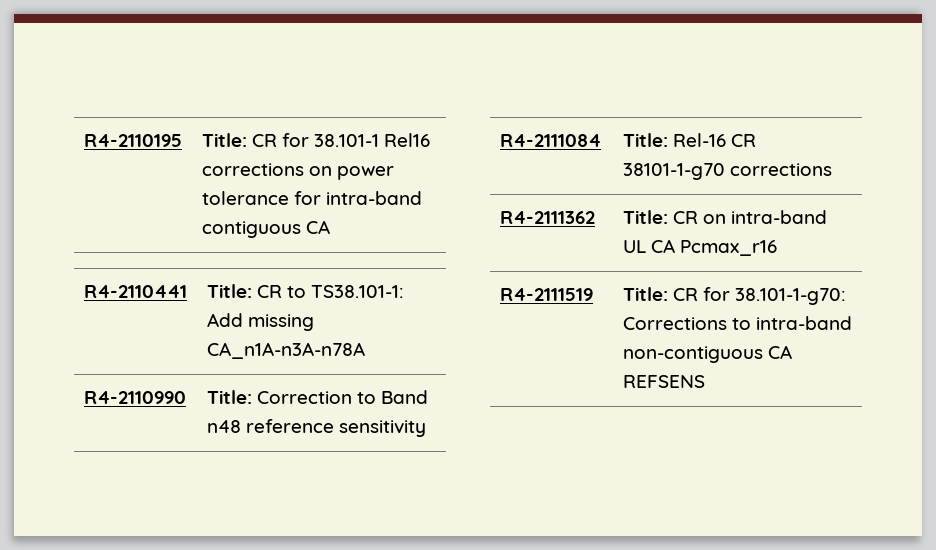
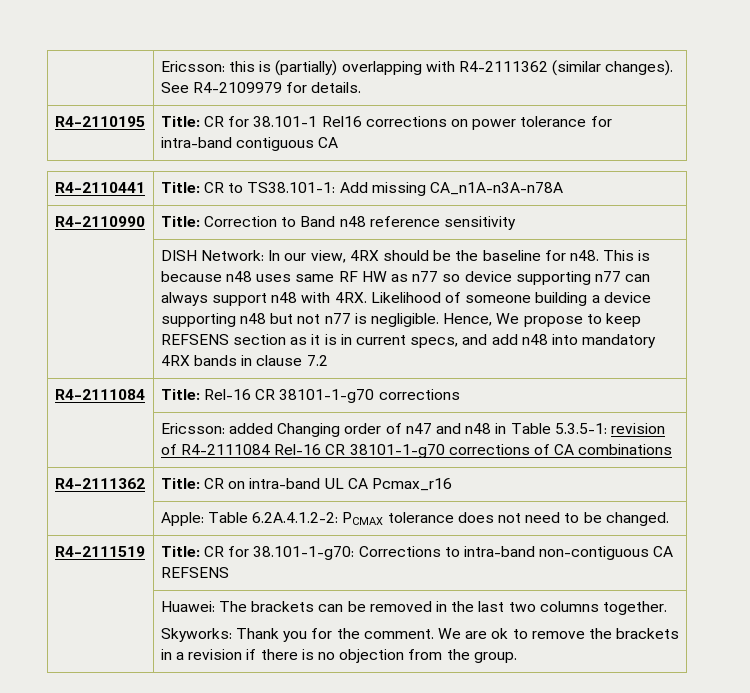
(83, 140) none -> [160,60,674,76] [160,82,362,93] | Ericsson: this is (partially) overlapping with R4-2111362 (similar changes). See R4-2109979 for details. //
(427, 428) none -> [160,250,651,263] [160,271,651,285] [160,292,651,306] [160,313,641,327] [160,334,657,348] [160,355,328,366] // | DISH Network: In our view, 4RX should be the baseline for n48. This is because n48 uses same RF HW as n77 so device supporting n77 can always support n48 with 4RX. Likelihood of someone building a device supporting n48 but not n77 is negligible. Hence, We propose to keep REFSENS section as it is in current specs, and add n48 into mandatory 4RX bands in clause 7.2
(832, 169) none -> [160,423,665,437] [160,444,673,458] // | Ericsson: added Changing order of n47 and n48 in Table 5.3.5-1: revision of R4-2111084 Rel-16 CR 38101-1-g70 corrections of CA combinations
(778, 248) none -> [160,512,669,526] // | Apple: Table 6.2A.4.1.2-2: PCMAX tolerance does not need to be changed.
(705, 381) none -> [160,601,667,615] [160,628,680,642] [160,649,517,663] // | Huawei: The brackets can be removed in the last two columns together. // Skyworks: Thank you for the comment. We are ok to remove the brackets in a revision if there is no objection from the group.

